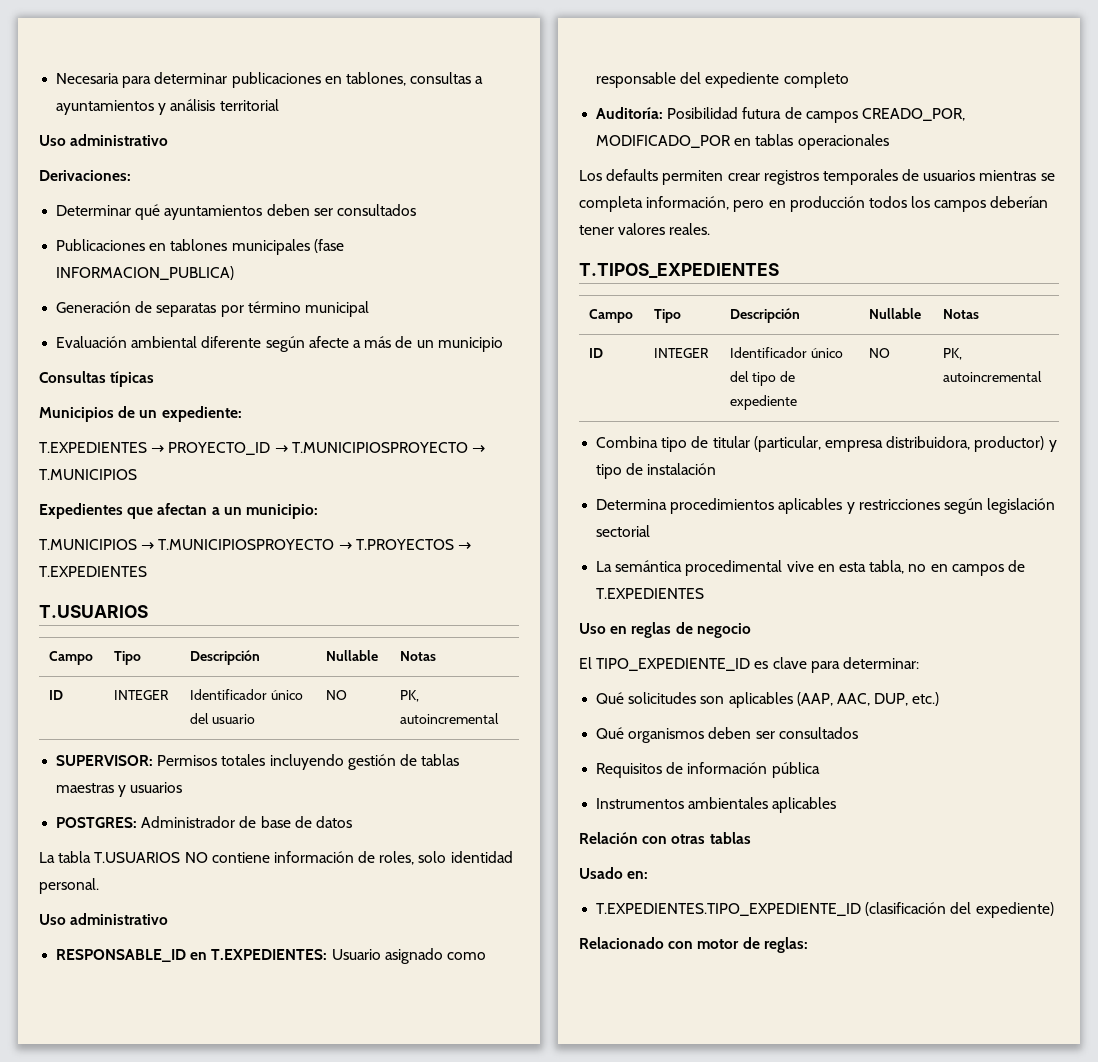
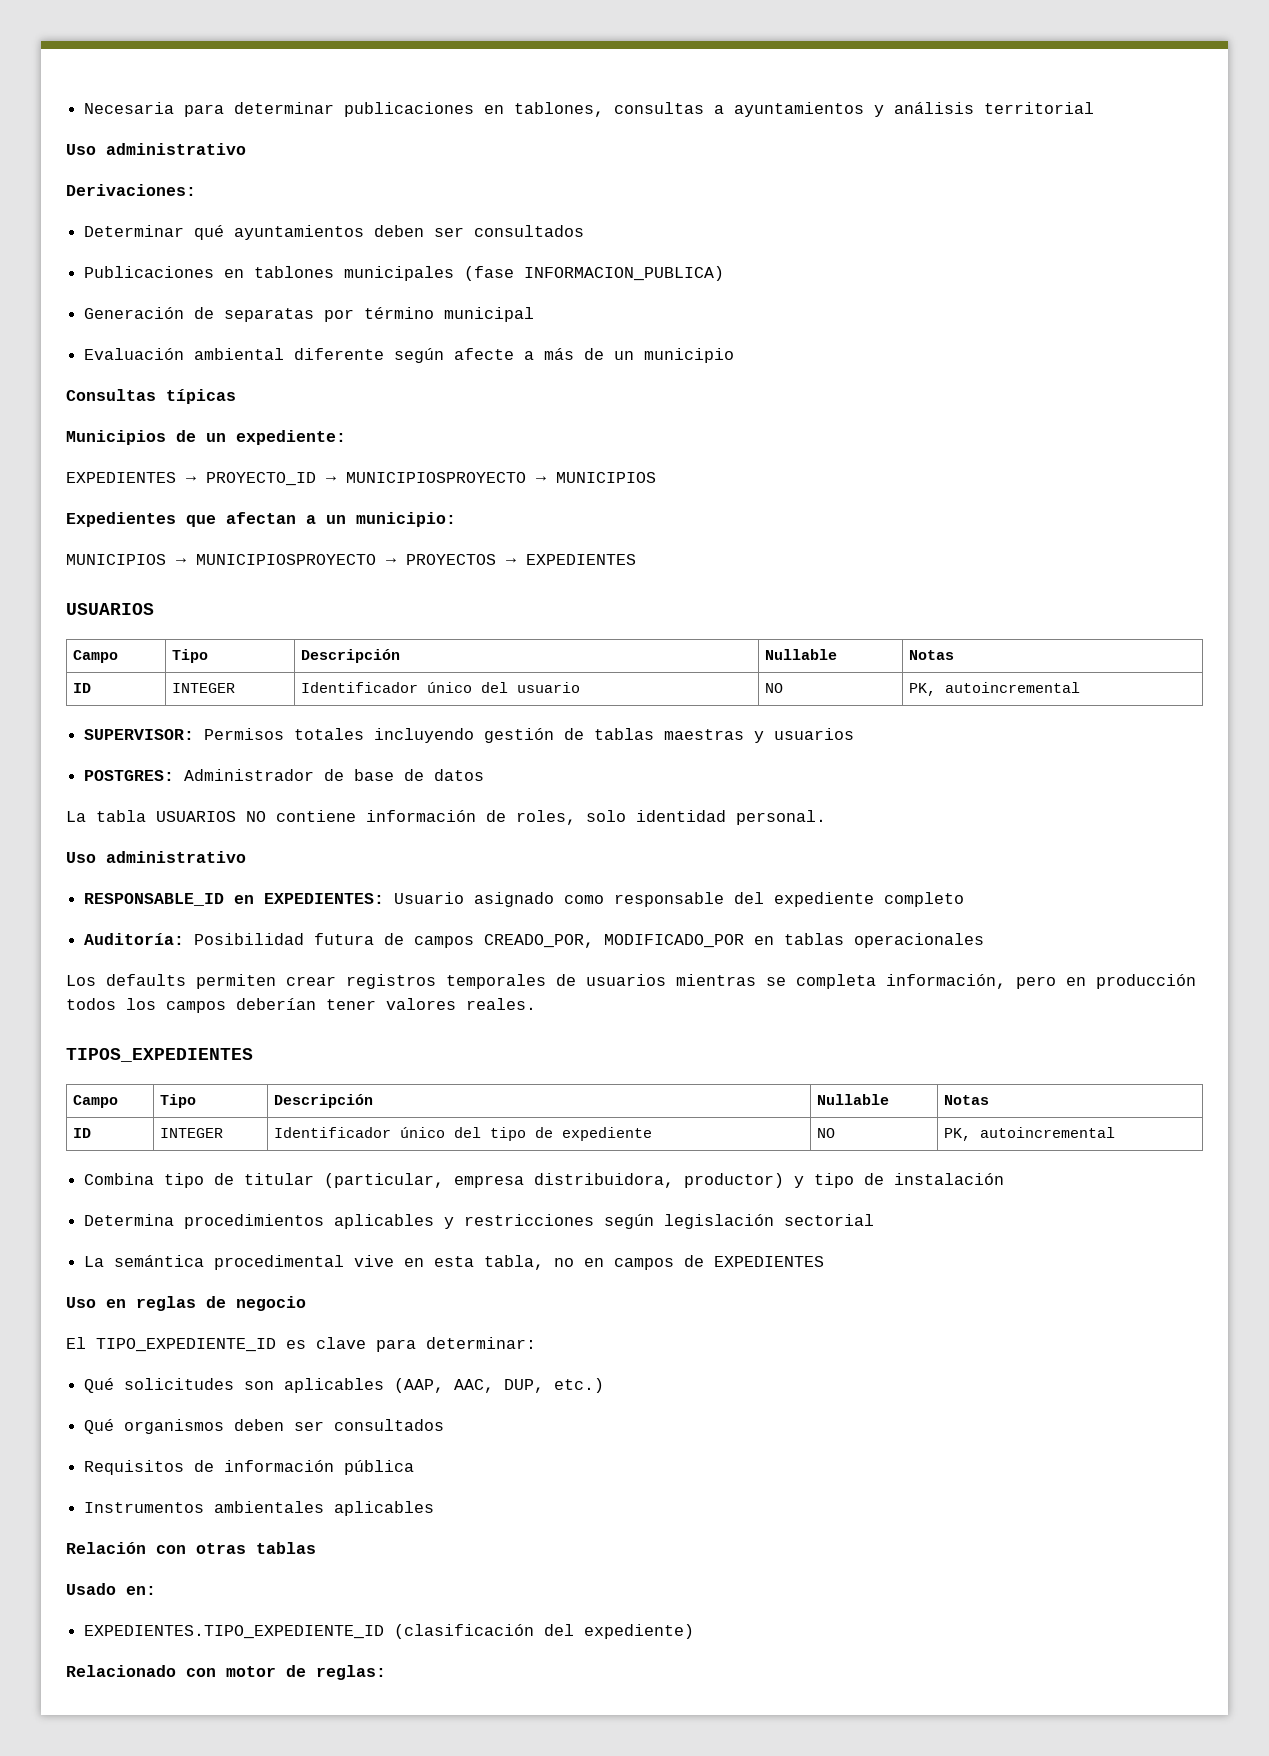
[39,442,147,453] T.EXPEDIENTES -> [66,472,176,483] EXPEDIENTES
[291,442,485,453] [39,469,137,480] T.MUNICIPIOSPROYECTO → T.MUNICIPIOS -> [346,472,656,483] MUNICIPIOSPROYECTO → MUNICIPIOS
[39,539,471,550] [39,566,147,577] [39,605,148,618] T.MUNICIPIOS → T.MUNICIPIOSPROYECTO → T.PROYECTOS → T.EXPEDIENTES // T.USUARIOS -> [66,554,636,565] [66,603,154,615] MUNICIPIOS → MUNICIPIOSPROYECTO → PROYECTOS → EXPEDIENTES // USUARIOS
[94,852,181,863] T.USUARIOS -> [156,811,236,822] USUARIOS
[211,949,328,960] T.EXPEDIENTES: -> [264,893,385,904] EXPEDIENTES:
[579,263,779,278] T.TIPOS_EXPEDIENTES -> [66,1048,253,1062] TIPOS_EXPEDIENTES
[596,588,705,599] T.EXPEDIENTES -> [714,1256,825,1267] EXPEDIENTES
[596,903,862,916] T.EXPEDIENTES.TIPO_EXPEDIENTE_ID -> [84,1625,385,1639] EXPEDIENTES.TIPO_EXPEDIENTE_ID

